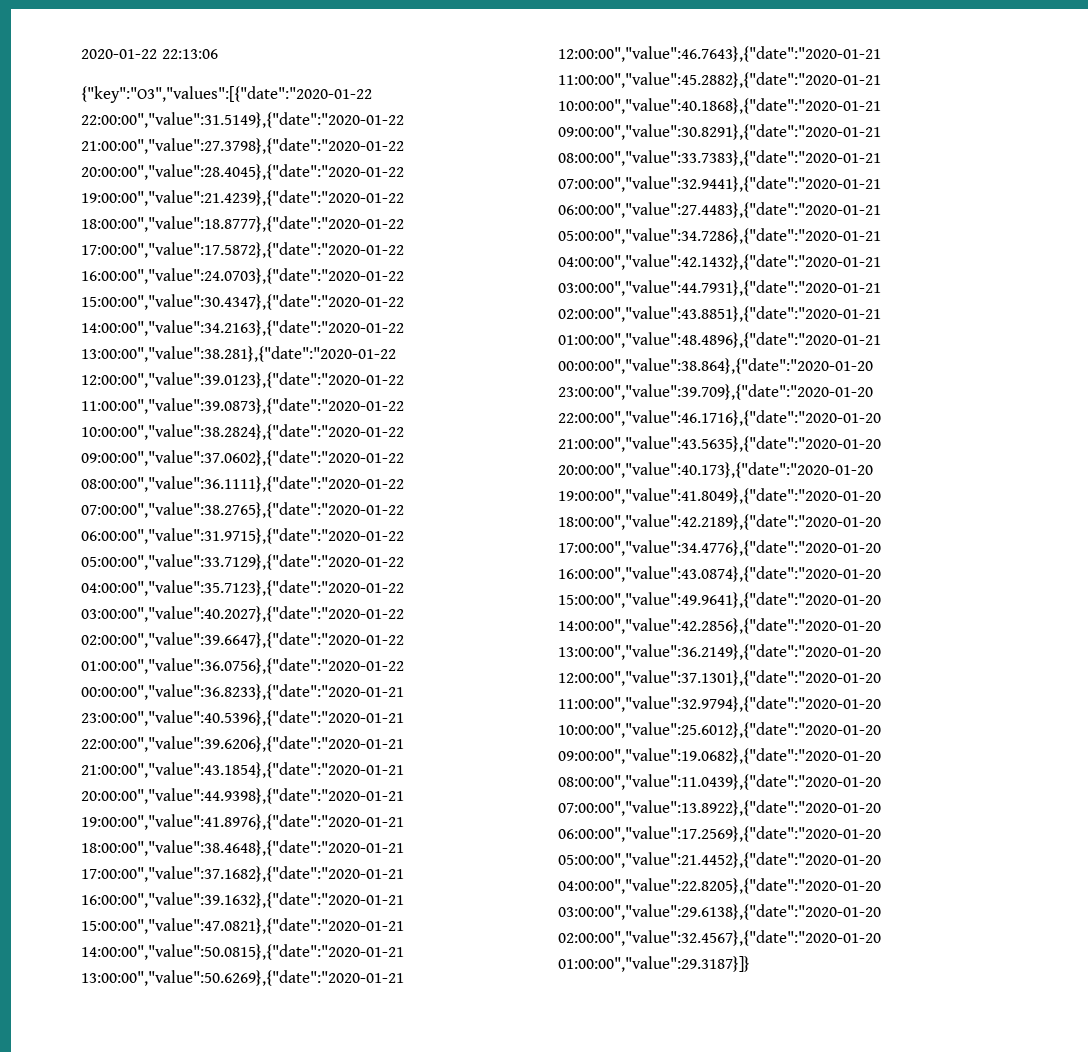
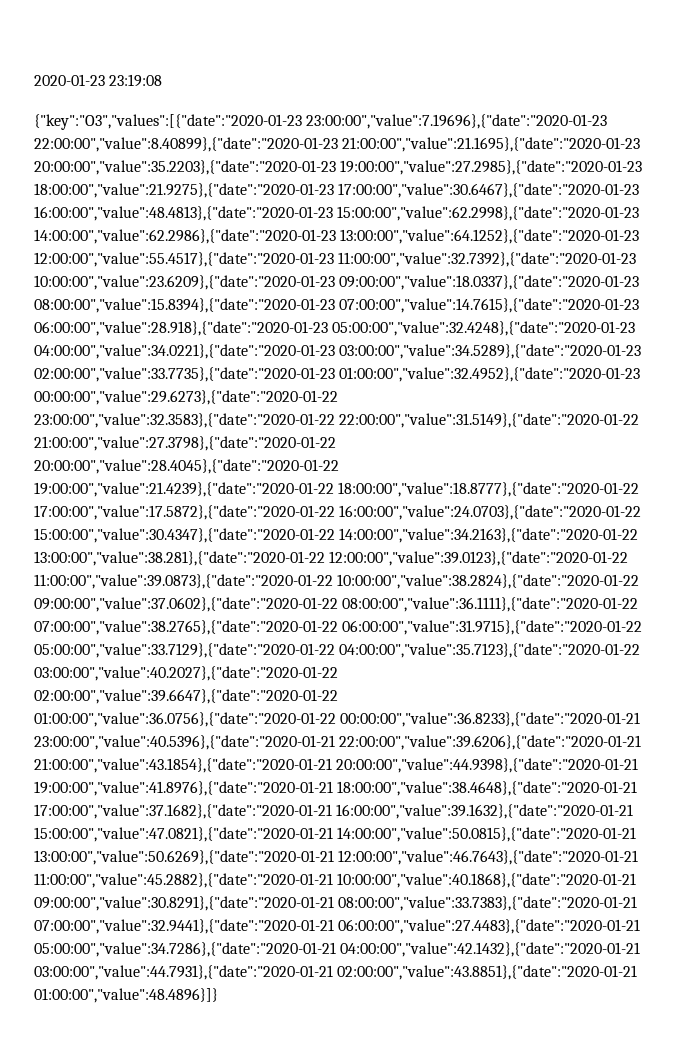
[81,49,218,59] [81,86,372,103] 2020-01-22 22:13:06 // {"key":"O3","values":[{"date":"2020-01-22 -> [34,74,163,87] [34,114,608,130] [34,137,641,152] [34,160,643,175] [34,183,640,198] [34,206,640,221] [34,229,640,244] [34,252,637,267] [34,275,640,290] [34,298,640,313] [34,321,636,336] [34,344,642,359] [34,367,641,382] [34,390,338,405] [34,413,335,428] 2020-01-23 23:19:08 // {"key":"O3","values":[{"date":"2020-01-23 23:00:00","value":7.19696},{"date":"2020-01-23 22:00:00","value":8.40899},{"date":"2020-01-23 21:00:00","value":21.1695},{"date":"2020-01-23 20:00:00","value":35.2203},{"date":"2020-01-23 19:00:00","value":27.2985},{"date":"2020-01-23 18:00:00","value":21.9275},{"date":"2020-01-23 17:00:00","value":30.6467},{"date":"2020-01-23 16:00:00","value":48.4813},{"date":"2020-01-23 15:00:00","value":62.2998},{"date":"2020-01-23 14:00:00","value":62.2986},{"date":"2020-01-23 13:00:00","value":64.1252},{"date":"2020-01-23 12:00:00","value":55.4517},{"date":"2020-01-23 11:00:00","value":32.7392},{"date":"2020-01-23 10:00:00","value":23.6209},{"date":"2020-01-23 09:00:00","value":18.0337},{"date":"2020-01-23 08:00:00","value":15.8394},{"date":"2020-01-23 07:00:00","value":14.7615},{"date":"2020-01-23 06:00:00","value":28.918},{"date":"2020-01-23 05:00:00","value":32.4248},{"date":"2020-01-23 04:00:00","value":34.0221},{"date":"2020-01-23 03:00:00","value":34.5289},{"date":"2020-01-23 02:00:00","value":33.7735},{"date":"2020-01-23 01:00:00","value":32.4952},{"date":"2020-01-23 00:00:00","value":29.6273},{"date":"2020-01-22 23:00:00","value":32.3583},{"date":"2020-01-22
[558,332,881,348] [558,358,873,374] [558,384,873,400] [558,410,881,426] [558,436,881,452] [558,462,873,478] [558,488,881,504] [558,514,881,530] [558,540,881,556] [558,566,881,582] [558,592,881,608] [558,618,881,634] [558,644,881,660] [558,670,881,686] [558,696,881,712] [558,722,881,738] [558,748,881,764] [558,774,881,790] [558,800,881,816] [558,826,881,842] [558,852,881,868] [558,878,881,894] [558,904,881,920] [558,930,881,946] [558,956,750,972] 01:00:00","value":48.4896},{"date":"2020-01-21 00:00:00","value":38.864},{"date":"2020-01-20 23:00:00","value":39.709},{"date":"2020-01-20 22:00:00","value":46.1716},{"date":"2020-01-20 21:00:00","value":43.5635},{"date":"2020-01-20 20:00:00","value":40.173},{"date":"2020-01-20 19:00:00","value":41.8049},{"date":"2020-01-20 18:00:00","value":42.2189},{"date":"2020-01-20 17:00:00","value":34.4776},{"date":"2020-01-20 16:00:00","value":43.0874},{"date":"2020-01-20 15:00:00","value":49.9641},{"date":"2020-01-20 14:00:00","value":42.2856},{"date":"2020-01-20 13:00:00","value":36.2149},{"date":"2020-01-20 12:00:00","value":37.1301},{"date":"2020-01-20 11:00:00","value":32.9794},{"date":"2020-01-20 10:00:00","value":25.6012},{"date":"2020-01-20 09:00:00","value":19.0682},{"date":"2020-01-20 08:00:00","value":11.0439},{"date":"2020-01-20 07:00:00","value":13.8922},{"date":"2020-01-20 06:00:00","value":17.2569},{"date":"2020-01-20 05:00:00","value":21.4452},{"date":"2020-01-20 04:00:00","value":22.8205},{"date":"2020-01-20 03:00:00","value":29.6138},{"date":"2020-01-20 02:00:00","value":32.4567},{"date":"2020-01-20 01:00:00","value":29.3187}]} -> [34,988,218,1003] 01:00:00","value":48.4896}]}

